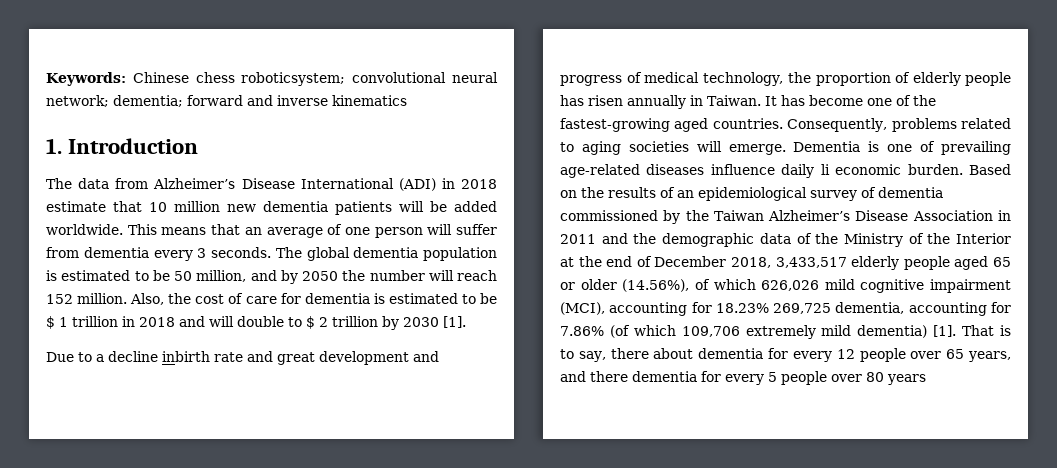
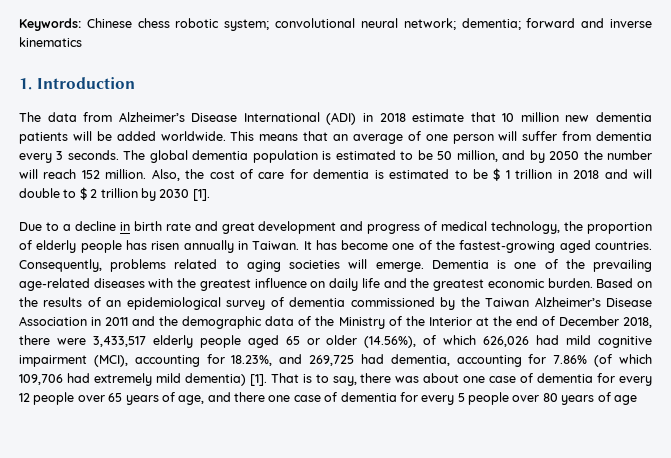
[241,72,346,86] roboticsystem; -> [175,18,270,31] robotic system;
[162,351,210,362] inbirth -> [119,221,162,231] in birth
(936, 146) none -> [565,259,585,269] the
[710,164,830,178] influence daily li -> [148,278,485,291] with the greatest influence on daily life and the greatest
(771, 262) none -> [19,335,86,345] there were
(820, 285) none -> [536,335,560,345] had
[715,303,832,314] 18.23% 269,725 -> [231,354,384,366] 18.23%, and 269,725 had
(740, 331) none -> [66,373,90,383] had
[653,348,694,359] about -> [395,373,534,383] was about one case of
[967,351,1011,362] [560,371,628,382] years, and there -> [125,392,338,405] years of age, and there one case of
(926, 379) none -> [597,392,637,405] of age

